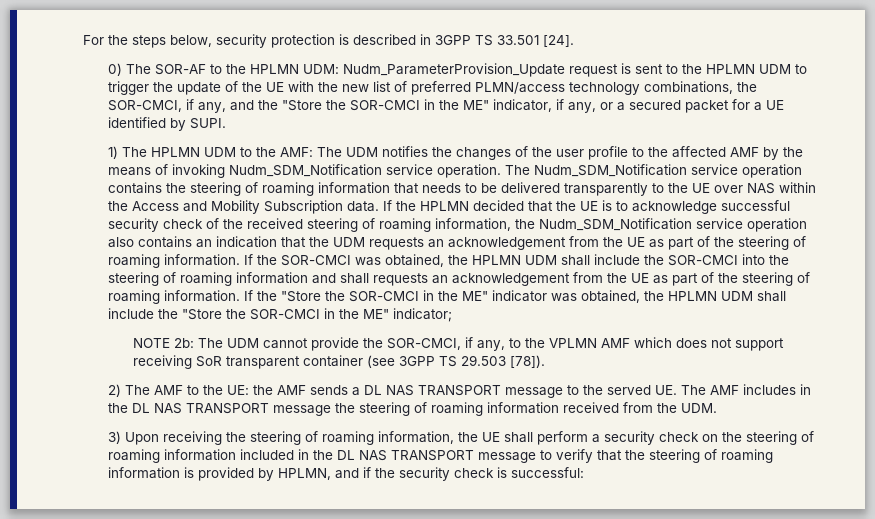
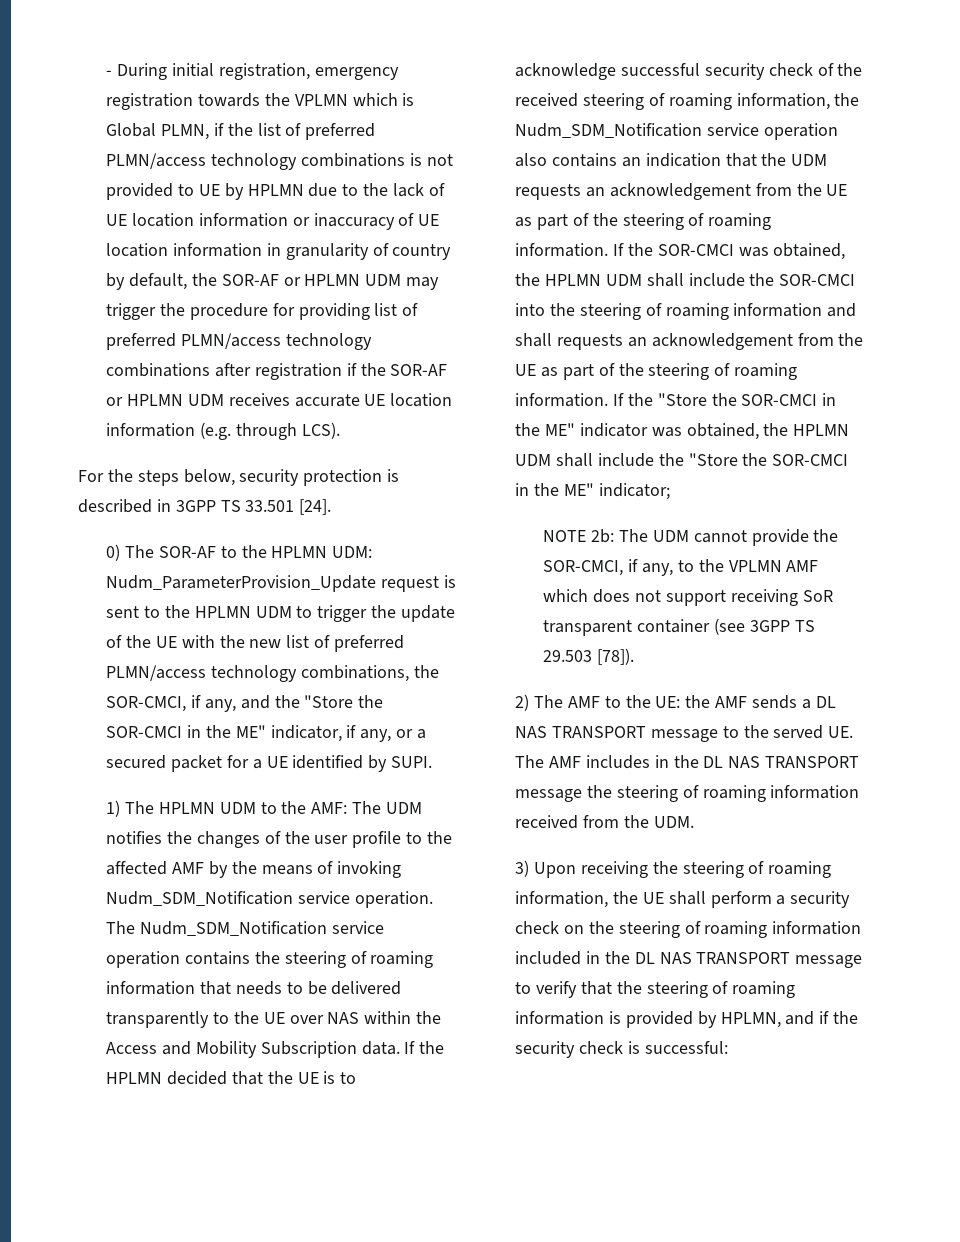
(83, 40) none -> [106,63,399,80] [106,93,415,110] [106,123,376,140] [106,153,453,170] [106,183,445,200] [106,213,440,230] [106,243,452,260] [106,273,440,290] [106,303,419,320] [106,333,372,350] [106,363,448,380] [106,393,453,407] [106,422,340,440] - During initial registration, emergency registration towards the VPLMN which is Global PLMN, if the list of preferred PLMN/access technology combinations is not provided to UE by HPLMN due to the lack of UE location information or inaccuracy of UE location information in granularity of country by default, the SOR-AF or HPLMN UDM may trigger the procedure for providing list of preferred PLMN/access technology combinations after registration if the SOR-AF or HPLMN UDM receives accurate UE location information (e.g. through LCS). //

